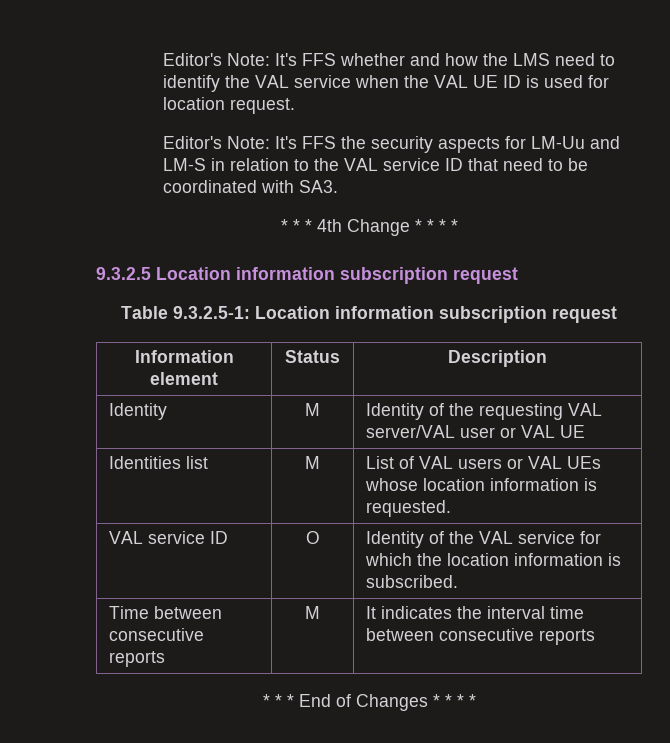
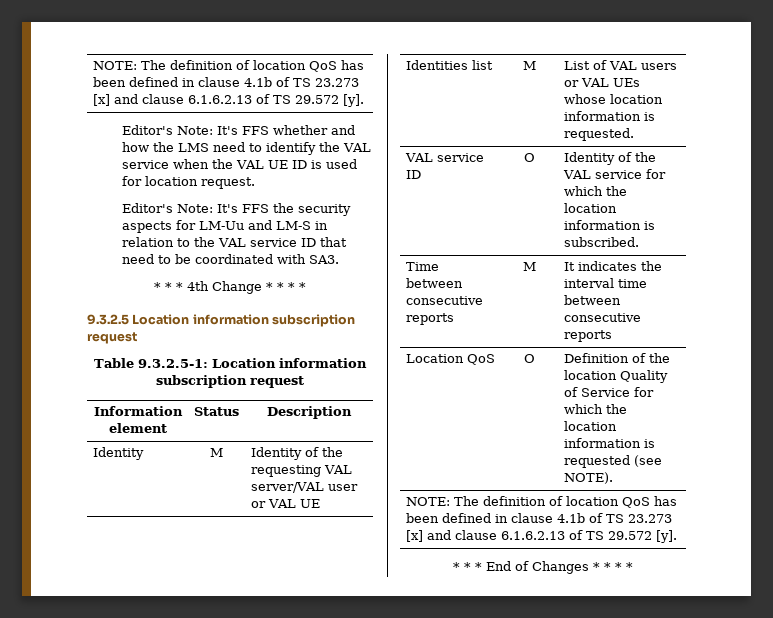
(163, 59) none -> [92,60,364,72] [92,77,359,87] [92,94,364,107] NOTE: The definition of location QoS has been defined in clause 4.1b of TS 23.273 [x] and clause 6.1.6.2.13 of TS 29.572 [y]. //
(595, 637) none -> [405,354,495,365] [524,354,535,363] [563,353,670,363] [563,370,668,383] [563,387,654,397] [563,404,627,414] [563,421,617,431] [563,438,655,448] [563,455,662,468] [563,472,613,484] [405,496,677,508] [405,513,672,523] [405,530,677,543] // Location QoS | O | Definition of the location Quality of Service for which the location information is requested (see NOTE). // NOTE: The definition of location QoS has been defined in clause 4.1b of TS 23.273 [x] and clause 6.1.6.2.13 of TS 29.572 [y].

